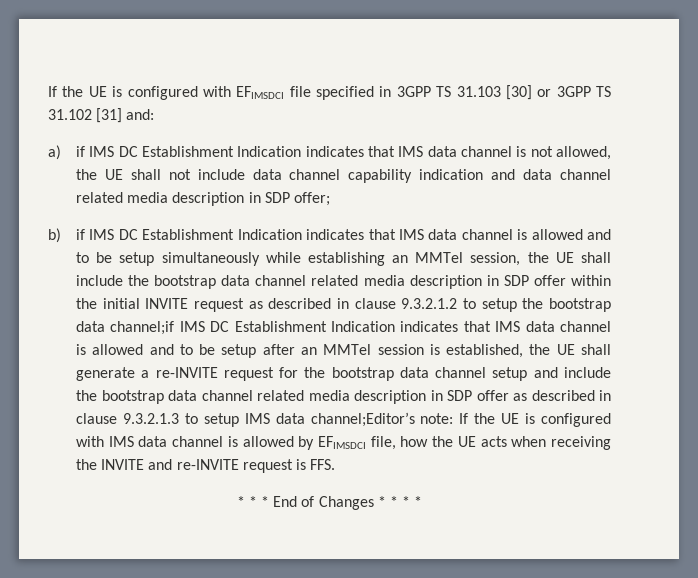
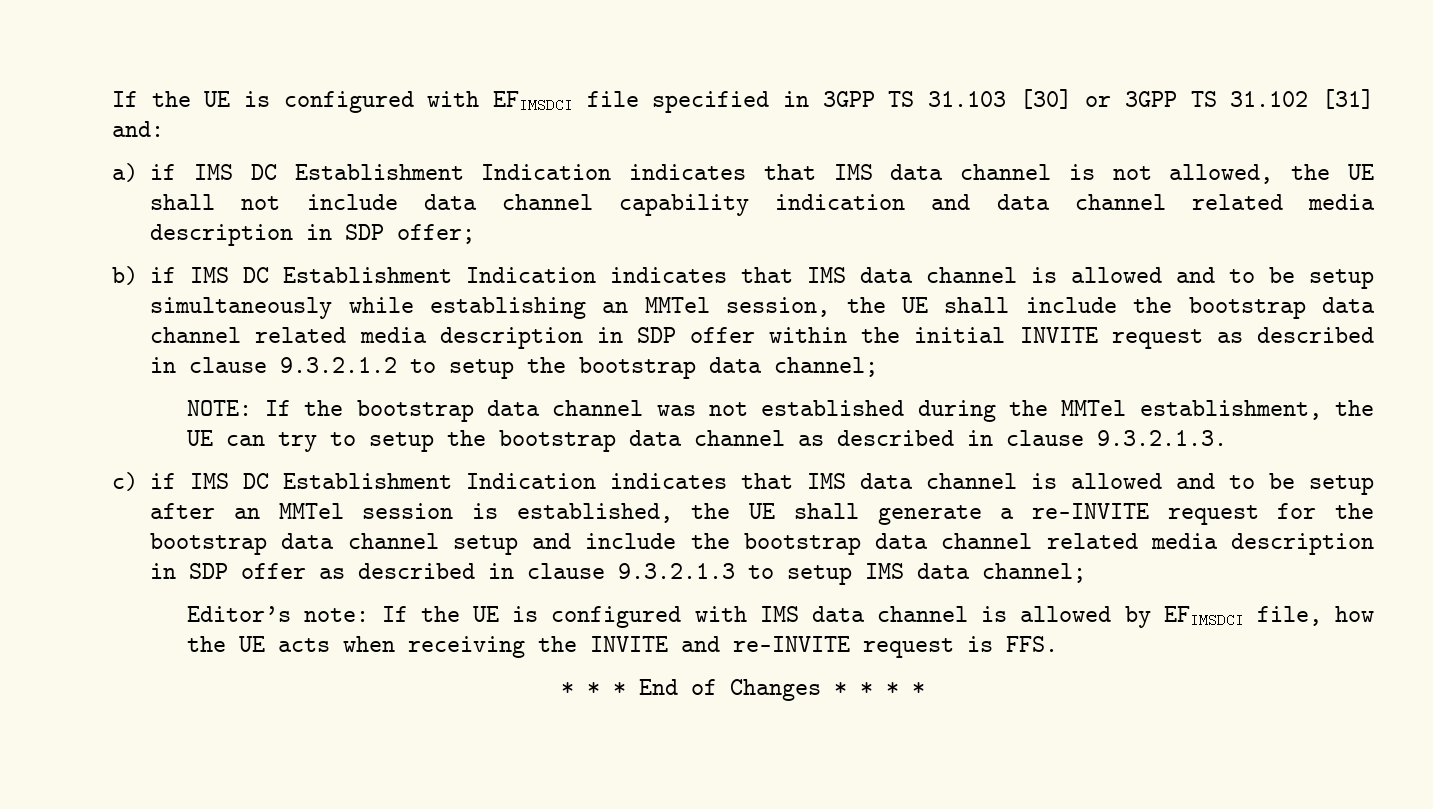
[110,321,175,335] channel;if -> [774,357,879,377] [186,400,1374,422] [186,430,1227,452] [112,472,177,491] channel; // NOTE: If the bootstrap data channel was not established during the MMTel establishment, the UE can try to setup the bootstrap data channel as described in clause 9.3.2.1.3. // c) if
[310,412,415,427] channel;Editor’s -> [982,563,1087,583] [186,606,291,622] channel; // Editor’s

